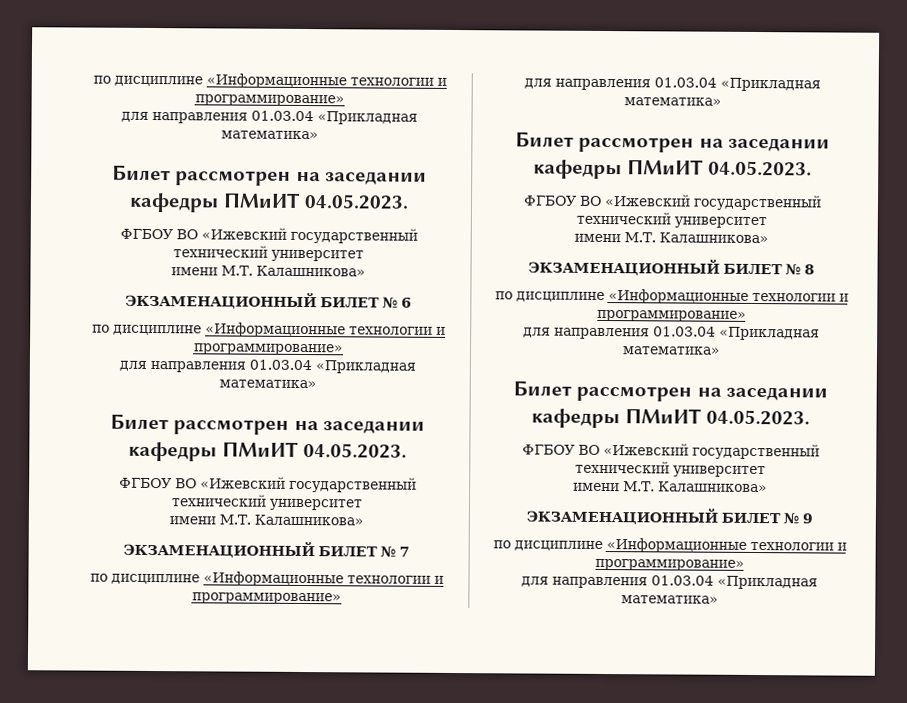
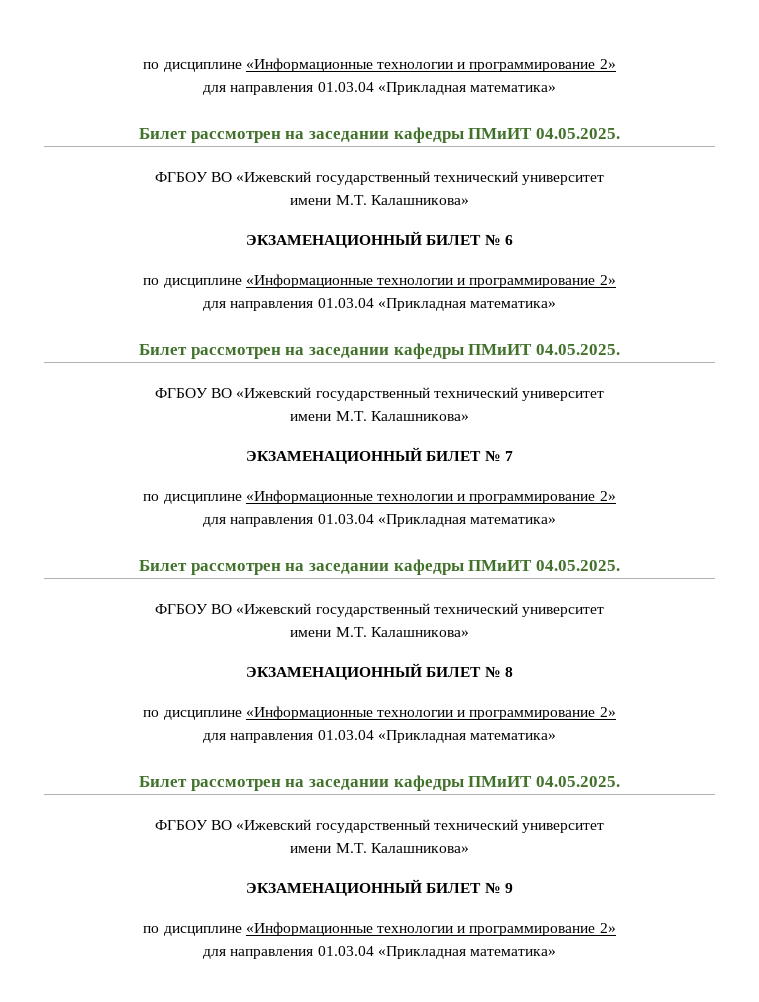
[92,73,447,89] [194,94,345,107] по дисциплине «Информационные технологии и программирование» -> [143,58,616,72] по дисциплине «Информационные технологии и программирование 2»
[303,194,409,210] 04.05.2023. -> [535,128,620,139] 04.05.2025.
[192,343,344,356] программирование» -> [469,275,616,288] программирование 2»
[302,442,407,459] 04.05.2023. -> [535,344,620,355] 04.05.2025.
[191,592,342,605] программирование» -> [469,491,616,504] программирование 2»
[707,160,812,177] 04.05.2023. -> [535,560,620,571] 04.05.2025.
[596,309,747,322] программирование» -> [469,707,616,720] программирование 2»
[705,409,810,426] 04.05.2023. -> [535,776,620,787] 04.05.2025.
[594,558,745,571] программирование» -> [469,923,616,936] программирование 2»

